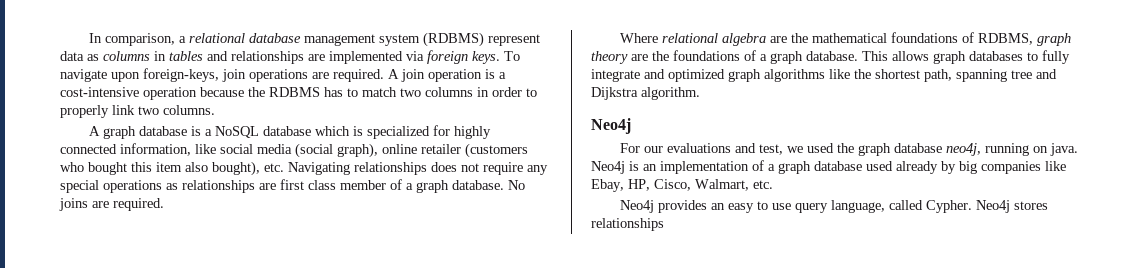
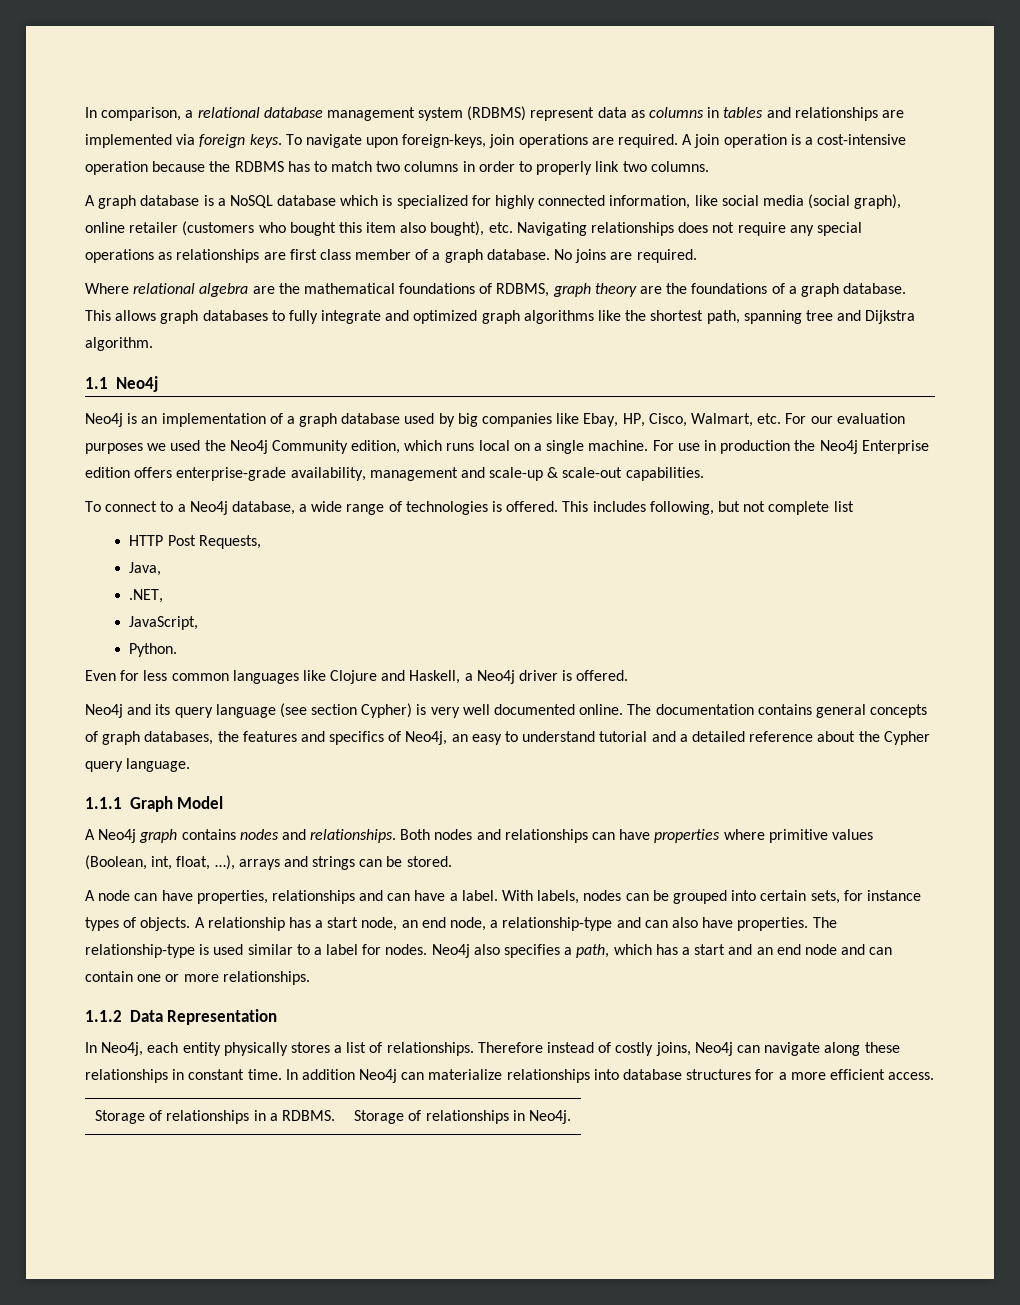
(700, 93) none -> [85,377,108,389] 1.1
[620,143,1079,156] For our evaluations and test, we used the graph database neo4j, running on java. -> (158, 384) none
[896,161,938,174] already -> (435, 418) none
[620,200,1049,213] [591,218,664,231] // Neo4j provides an easy to use query language, called Cypher. Neo4j stores relationships -> [785,413,905,424] [85,440,929,454] [85,467,704,481] [85,501,854,515] [129,535,261,549] [129,562,162,576] [129,589,164,603] [129,616,199,630] [129,643,178,657] [85,670,629,684] [85,703,928,718] [85,731,930,745] [85,758,191,772] [85,796,224,812] [85,829,873,843] [85,855,452,870] [85,890,921,904] [85,917,837,931] [85,944,893,958] [85,971,310,985] [85,1009,278,1025] [85,1042,900,1056] [85,1069,935,1083] [95,1110,335,1124] [354,1110,571,1124] For our evaluation purposes we used the Neo4j Community edition, which runs local on a single machine. For use in production the Neo4j Enterprise edition offers enterprise-grade availability, management and scale-up & scale-out capabilities. // To connect to a Neo4j database, a wide range of technologies is offered. This includes following, but not complete list // HTTP Post Requests, // Java, // .NET, // JavaScript, // Python. // Even for less common languages like Clojure and Haskell, a Neo4j driver is offered. // Neo4j and its query language (see section Cypher) is very well documented online. The documentation contains general concepts of graph databases, the features and specifics of Neo4j, an easy to understand tutorial and a detailed reference about the Cypher query language. // 1.1.1 Graph Model // A Neo4j graph contains nodes and relationships. Both nodes and relationships can have properties where primitive values (Boolean, int, float, …), arrays and strings can be stored. // A node can have properties, relationships and can have a label. With labels, nodes can be grouped into certain sets, for instance types of objects. A relationship has a start node, an end node, a relationship-type and can also have properties. The relationship-type is used similar to a label for nodes. Neo4j also specifies a path, which has a start and an end node and can contain one or more relationships. // 1.1.2 Data Representation // In Neo4j, each entity physically stores a list of relationships. Therefore instead of costly joins, Neo4j can navigate along these relationships in constant time. In addition Neo4j can materialize relationships into database structures for a more efficient access. // Storage of relationships in a RDBMS. | Storage of relationships in Neo4j.

